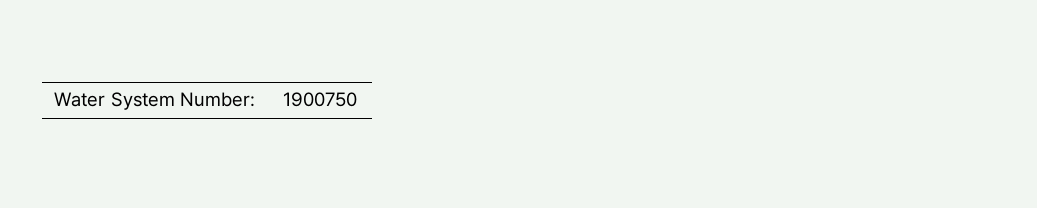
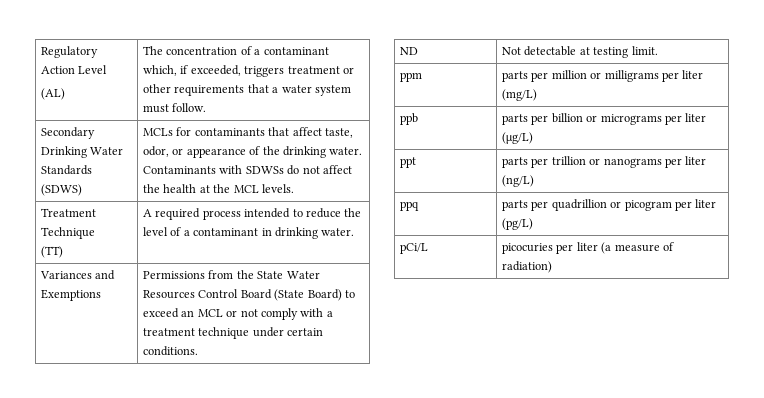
[54,92,255,110] [283,92,358,107] Water System Number: | 1900750 -> [41,46,99,58] [41,65,108,74] [41,88,66,100] [143,46,329,55] [143,65,354,77] [143,84,351,96] [143,103,207,113] [41,127,96,139] [41,146,124,158] [41,165,93,175] [41,184,83,196] [143,127,353,138] [143,146,363,158] [143,165,352,175] [143,184,294,193] [41,208,97,217] [41,227,96,239] [41,246,64,258] [143,208,362,220] [143,227,355,239] [40,270,116,280] [41,289,102,301] [143,270,320,279] [143,289,355,301] [143,308,333,320] [143,327,324,339] [143,346,199,356] [400,47,419,55] [502,46,658,58] [400,72,423,82] [502,70,704,82] [502,89,538,101] [400,113,419,125] [502,113,707,125] [502,132,534,144] [400,157,417,168] [502,156,707,168] [502,175,535,187] [400,201,420,211] [502,199,717,211] [502,218,534,230] [400,243,429,254] [502,242,674,254] [502,261,553,273] Regulatory Action Level // (AL) | The concentration of a contaminant which, if exceeded, triggers treatment or other requirements that a water system must follow. // Secondary Drinking Water Standards (SDWS) | MCLs for contaminants that affect taste, odor, or appearance of the drinking water. Contaminants with SDWSs do not affect the health at the MCL levels. // Treatment Technique // (TT) | A required process intended to reduce the level of a contaminant in drinking water. // Variances and Exemptions | Permissions from the State Water Resources Control Board (State Board) to exceed an MCL or not comply with a treatment technique under certain conditions. // ND | Not detectable at testing limit. // ppm | parts per million or milligrams per liter (mg/L) // ppb | parts per billion or micrograms per liter (µg/L) // ppt | parts per trillion or nanograms per liter (ng/L) // ppq | parts per quadrillion or picogram per liter (pg/L) // pCi/L | picocuries per liter (a measure of radiation)

